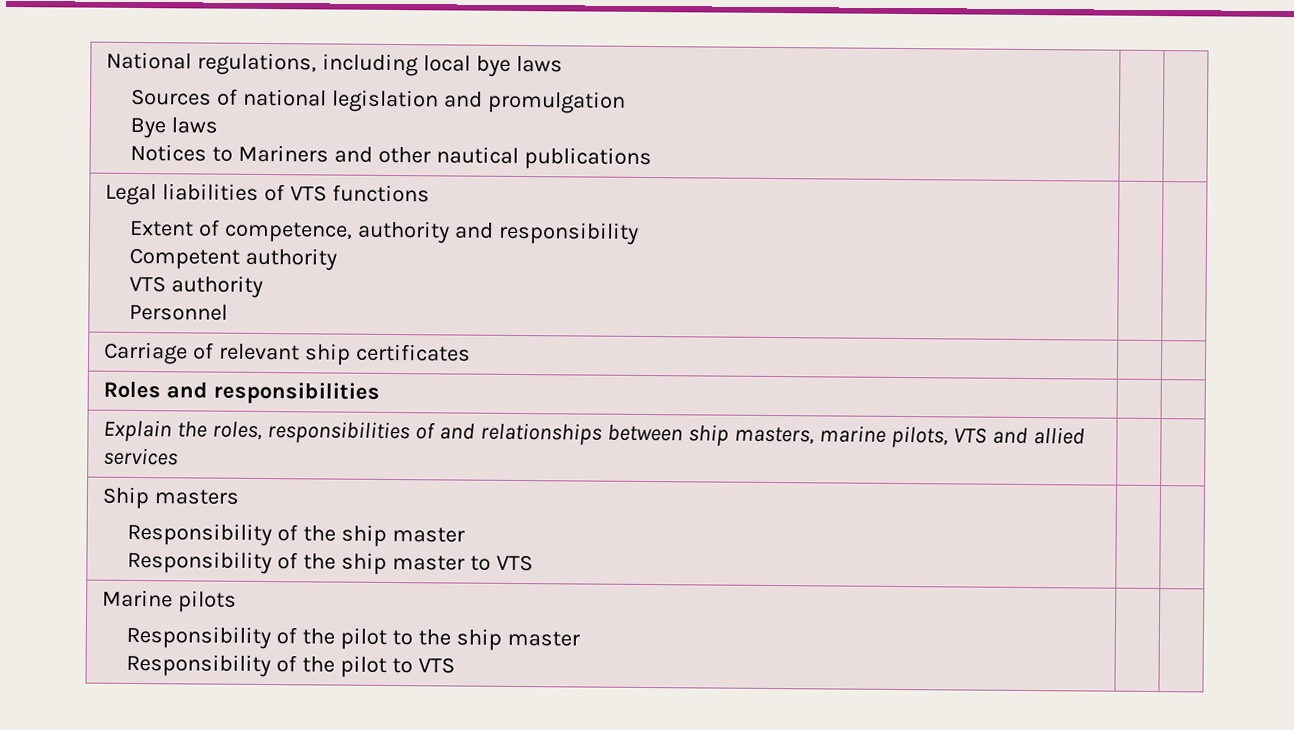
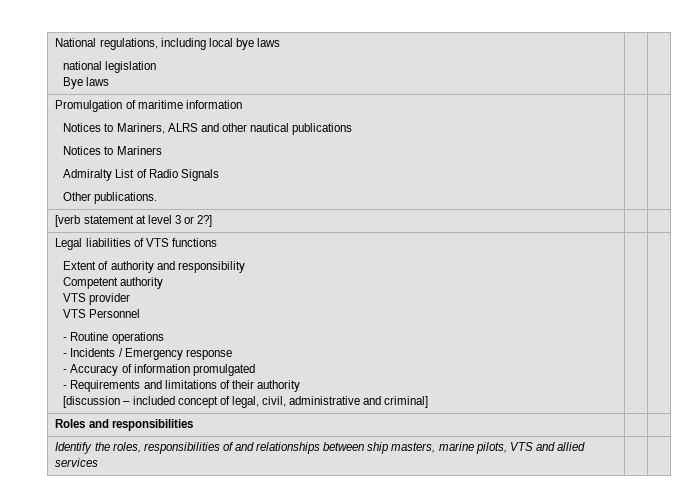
[131,88,239,106] Sources of -> (281, 42) none
[443,90,626,114] and promulgation -> (157, 67) none
[130,143,652,171] // Notices to Mariners and other nautical publications -> [55,100,242,112] [63,123,353,135] [63,146,162,155] [63,169,219,181] [63,192,158,204] [55,215,213,227] | | // Promulgation of maritime information // Notices to Mariners, ALRS and other nautical publications // Notices to Mariners // Admiralty List of Radio Signals // Other publications. | | // [verb statement at level 3 or 2?]
[224,221,354,243] competence, -> (109, 265) none
[171,275,264,298] [129,303,229,321] [103,341,472,366] authority // Personnel | | // Carriage of relevant ship certificates -> [89,293,131,305] [63,309,141,318] [63,332,164,344] [63,348,232,360] [63,364,255,376] [63,380,301,392] [63,396,429,408] provider // VTS Personnel // - Routine operations // - Incidents / Emergency response // - Accuracy of information promulgated // - Requirements and limitations of their authority // [discussion – included concept of legal, civil, administrative and criminal]
[103,419,173,443] Explain -> [55,442,93,454] Identify
[102,486,241,510] [127,522,465,547] [127,550,533,575] [102,589,238,613] [126,625,580,651] [126,653,455,678] // Ship masters // Responsibility of the ship master // Responsibility of the ship master to VTS | | // Marine pilots // Responsibility of the pilot to the ship master // Responsibility of the pilot to VTS | | -> (99, 462) none

